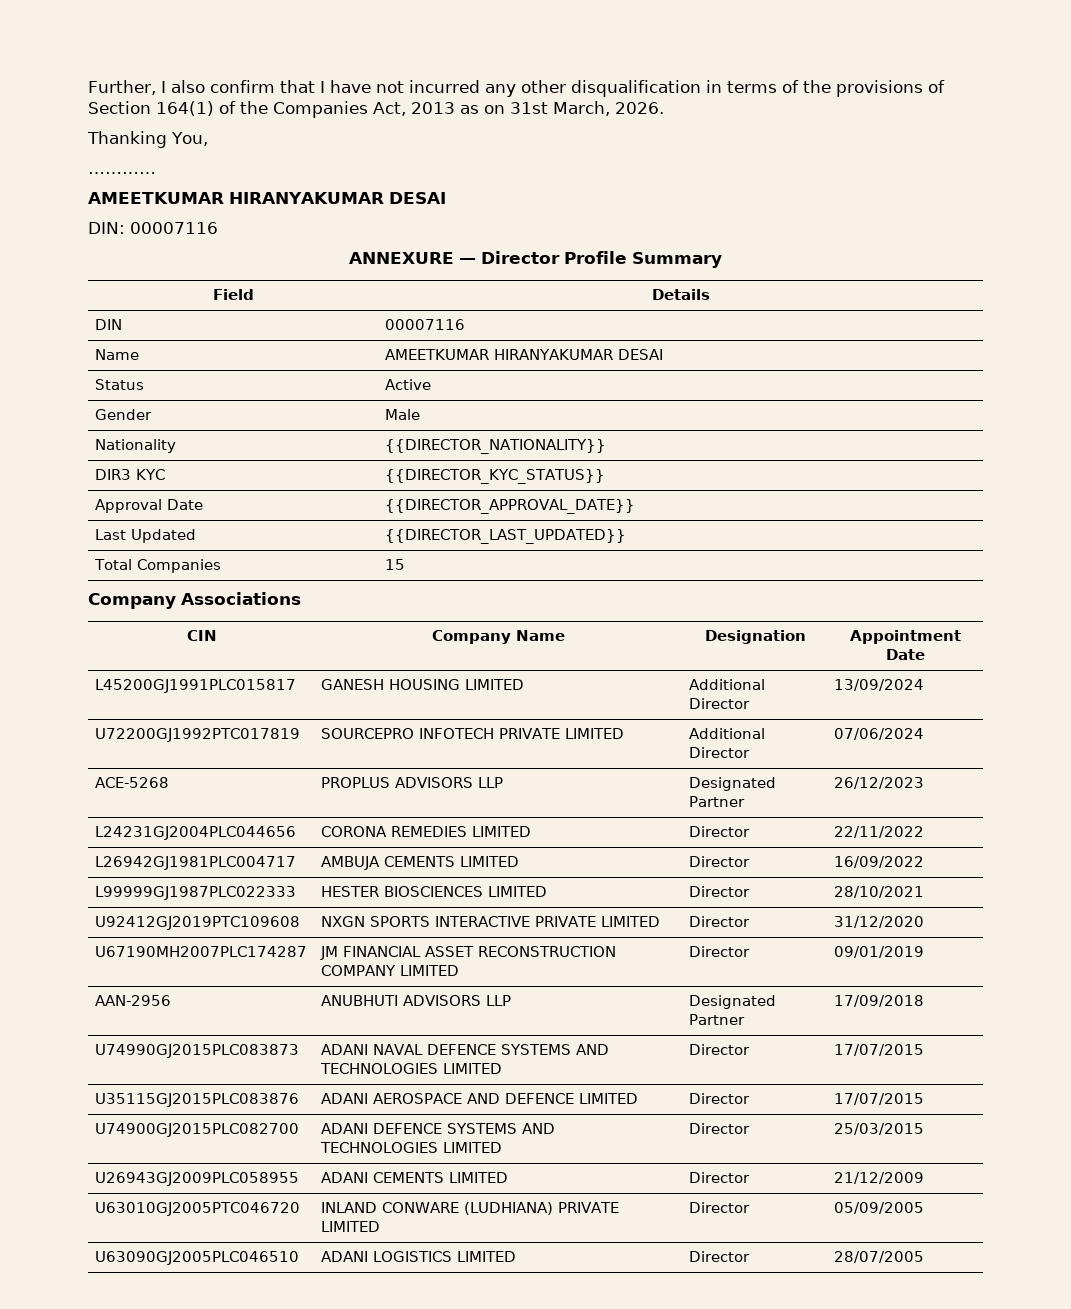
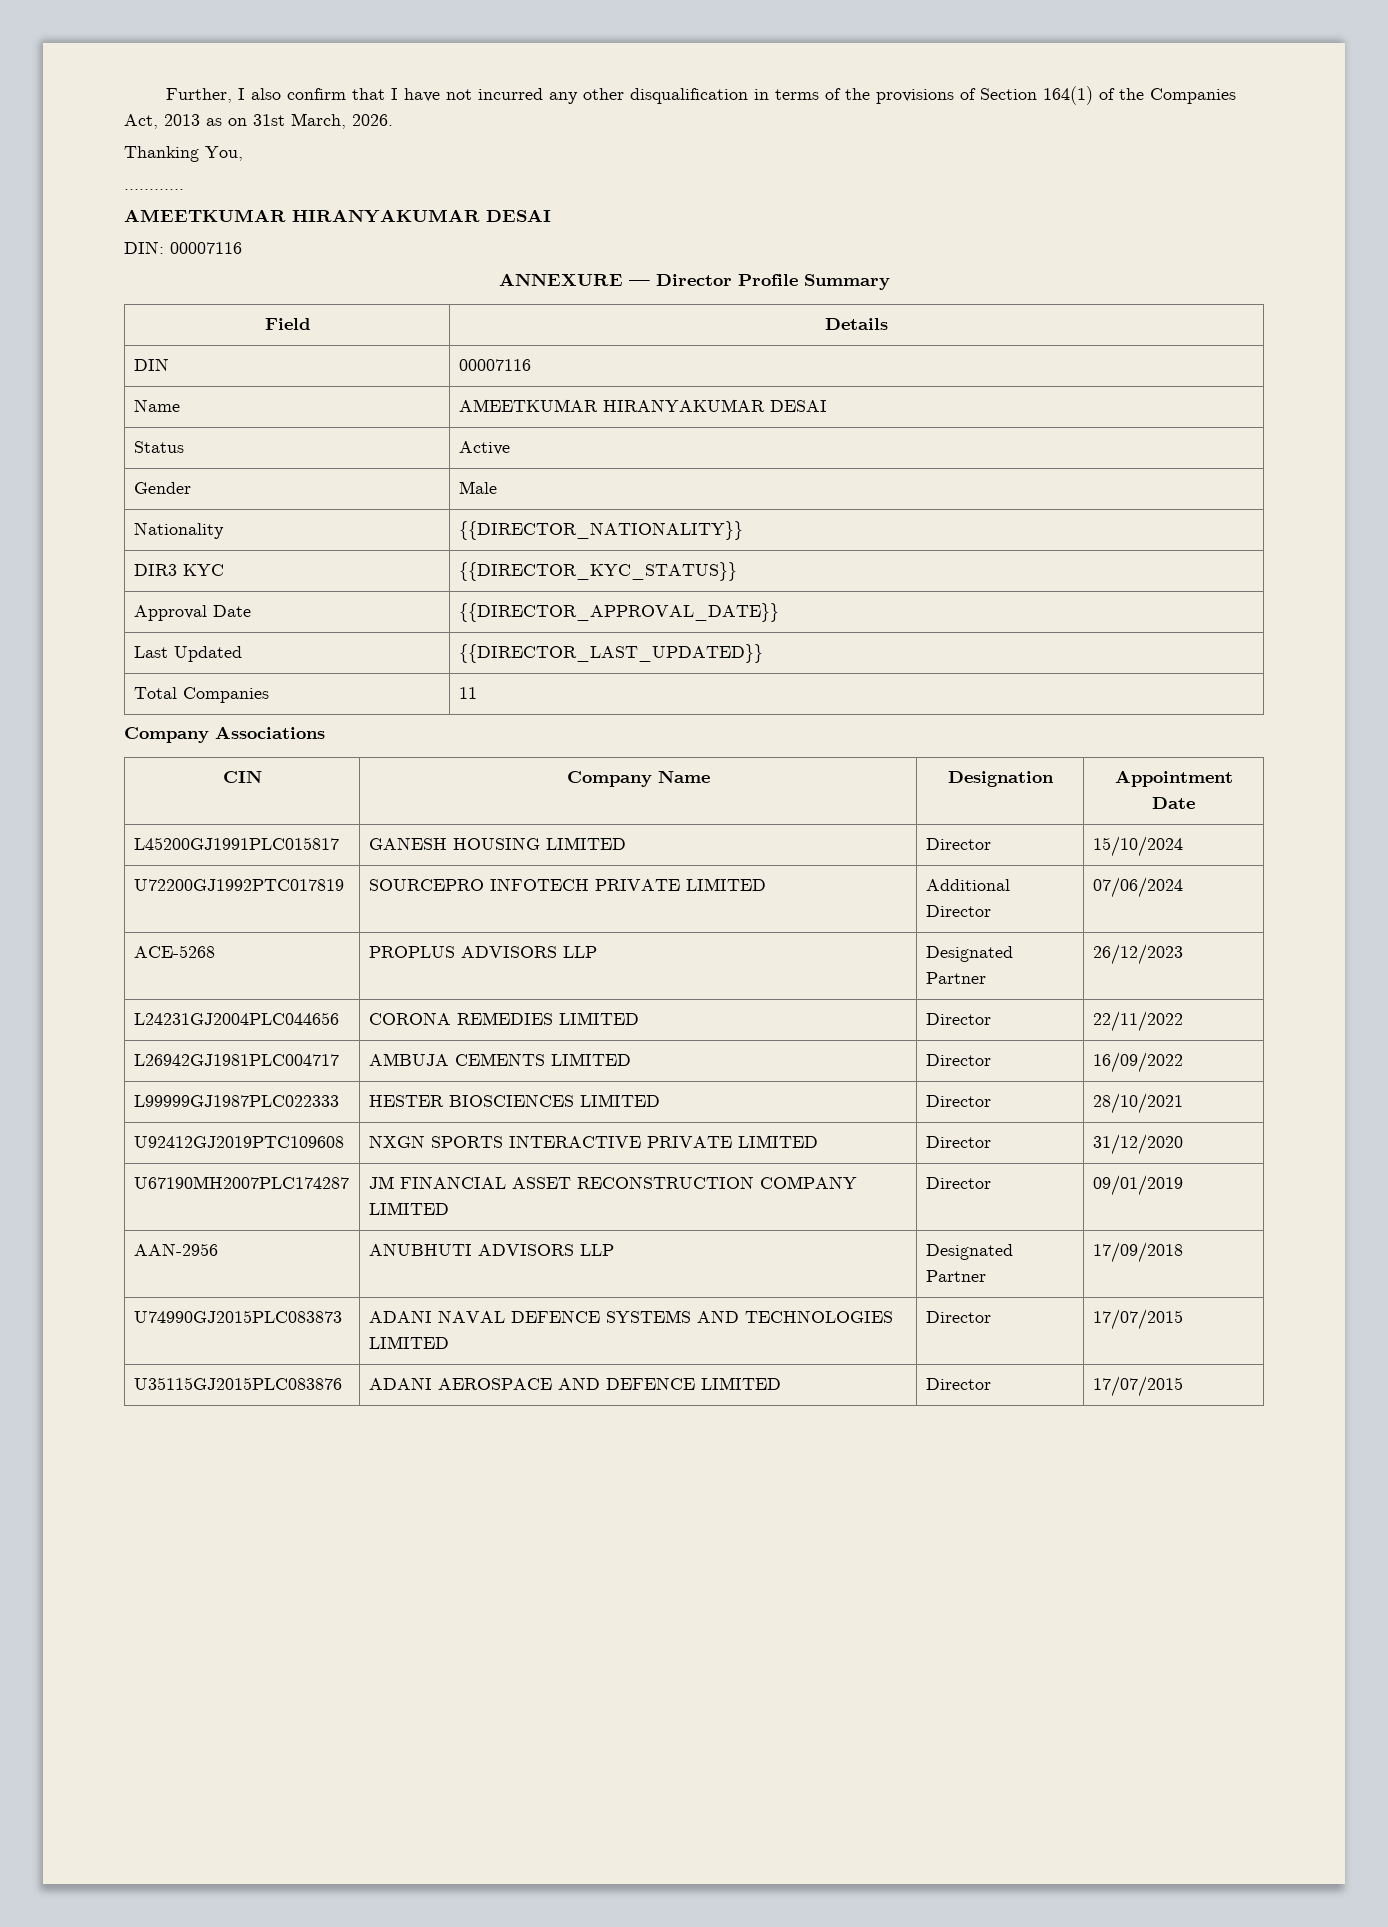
[384,559,405,570] 15 -> [458,687,477,699] 11
[688,679,765,690] [688,698,750,709] [833,679,924,691] Additional Director | 13/09/2024 -> [925,838,991,850] [1092,836,1183,857] Director | 15/10/2024
[94,1123,299,1137] [320,1123,555,1134] [319,1142,502,1153] [688,1123,750,1134] [833,1123,924,1135] [94,1172,299,1186] [320,1172,508,1183] [688,1172,750,1183] [833,1172,924,1184] [94,1202,300,1216] [320,1202,619,1215] [320,1221,380,1232] [688,1202,750,1213] [833,1202,924,1214] [94,1251,299,1265] [320,1251,516,1262] [688,1251,750,1262] [833,1251,924,1263] // U74900GJ2015PLC082700 | ADANI DEFENCE SYSTEMS AND TECHNOLOGIES LIMITED | Director | 25/03/2015 // U26943GJ2009PLC058955 | ADANI CEMENTS LIMITED | Director | 21/12/2009 // U63010GJ2005PTC046720 | INLAND CONWARE (LUDHIANA) PRIVATE LIMITED | Director | 05/09/2005 // U63090GJ2005PLC046510 | ADANI LOGISTICS LIMITED | Director | 28/07/2005 -> (1183, 1386) none

